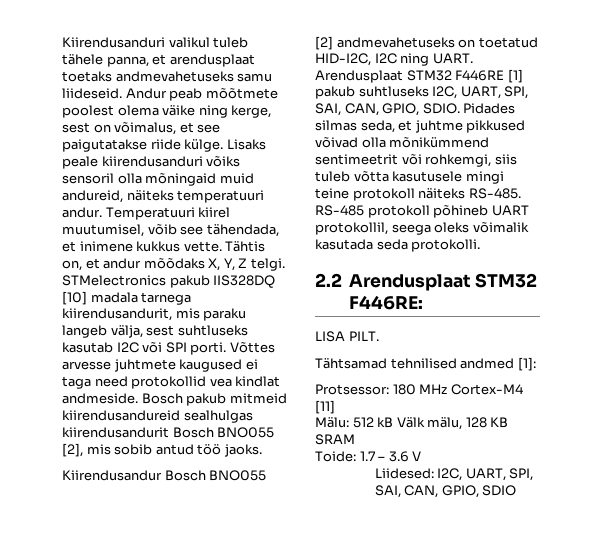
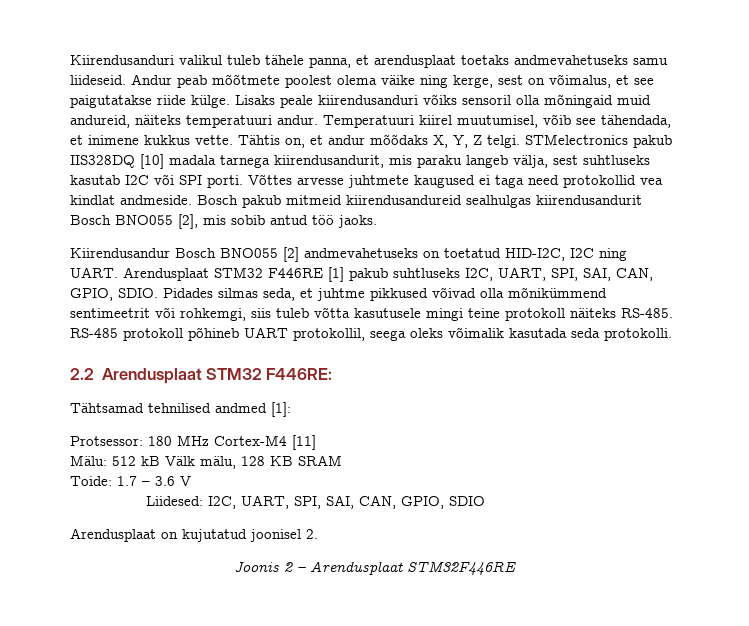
[315,331,379,342] // LISA PILT. -> (333, 374) none
(517, 490) none -> [70,528,318,542] [234,561,516,575] // Arendusplaat on kujutatud joonisel 2. // Joonis 2 – Arendusplaat STM32F446RE

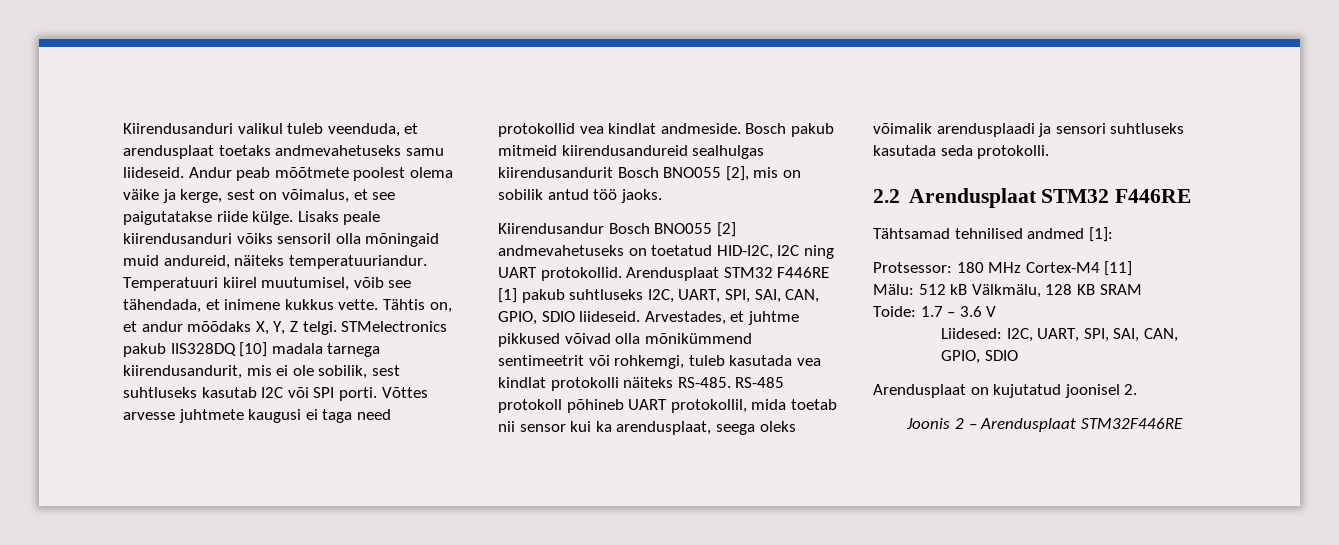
[265,55,351,68] tähele panna, -> [327,123,400,137] veenduda,
[420,75,448,88] ning -> [162,189,176,203] ja
[186,115,318,128] temperatuuri andur. -> [288,255,427,269] temperatuuriandur.
[417,155,548,168] paraku langeb välja, -> [276,365,368,379] ei ole sobilik,
[414,175,475,188] kaugused -> [248,409,302,423] kaugusi
[231,215,265,225] sobib -> [782,170,801,178] [498,189,543,200] on sobilik
[70,267,118,278] UART. -> [498,267,622,281] UART protokollid.
[118,288,295,301] SDIO. Pidades silmas seda, -> [541,311,726,325] SDIO liideseid. Arvestades,
[251,307,565,321] siis tuleb võtta kasutusele mingi teine protokoll -> [688,355,821,366] [498,377,619,391] tuleb kasutada vea kindlat protokolli
[370,327,504,341] seega oleks võimalik -> [751,399,837,410] [498,421,796,435] [873,123,1185,137] mida toetab nii sensor kui ka arendusplaat, seega oleks võimalik arendusplaadi ja sensori suhtluseks
[266,368,333,380] F446RE: -> [1115,189,1192,203] F446RE
[165,456,236,469] Välk mälu, -> [971,284,1041,298] Välkmälu,

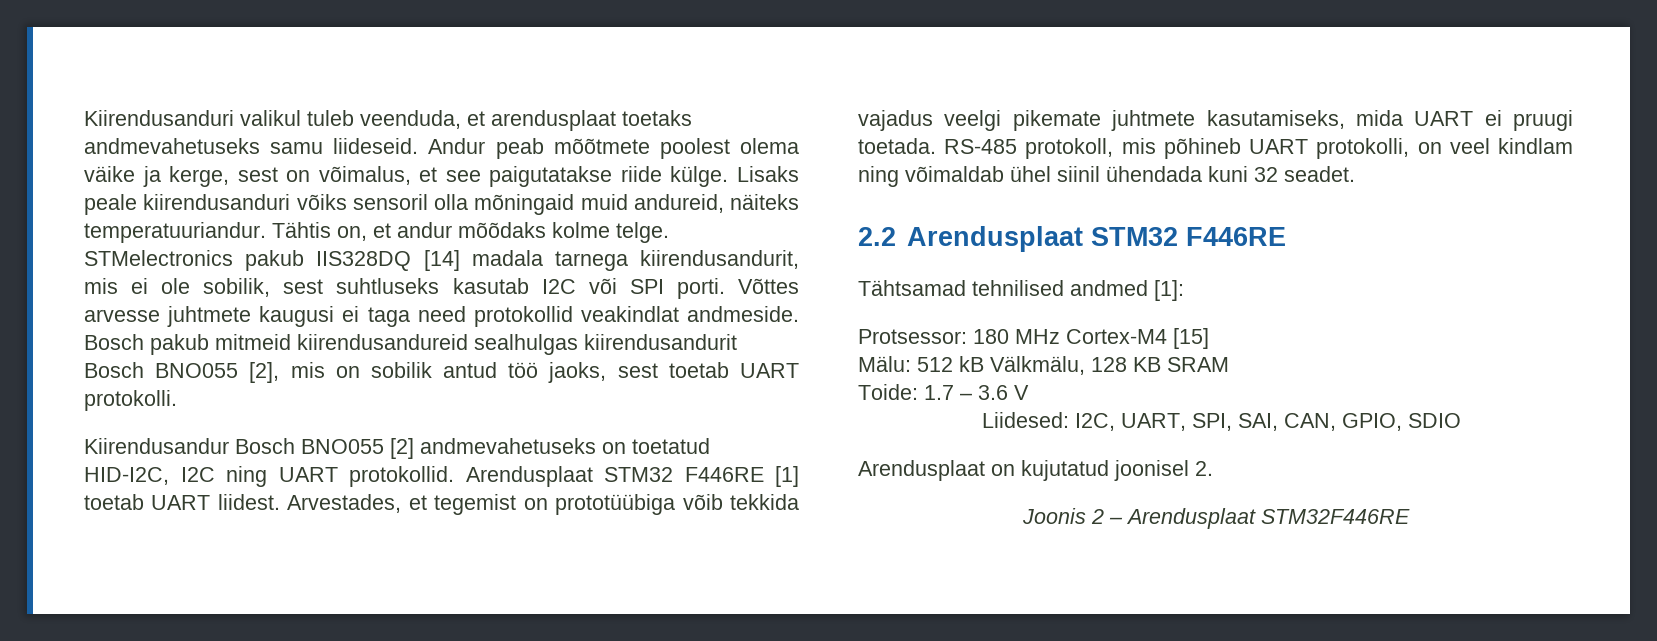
[123,277,412,291] [123,299,379,313] Temperatuuri kiirel muutumisel, võib see tähendada, et inimene kukkus vette. -> (266, 232) none
[255,321,337,335] X, Y, Z telgi. -> [552,222,669,243] kolme telge.
[239,342,268,357] [10] -> [423,250,460,271] [14]
[579,123,657,134] vea kindlat -> [580,306,679,322] veakindlat
[620,189,662,203] jaoks. -> [548,362,799,383] [84,390,177,411] jaoks, sest toetab UART protokolli.
[521,289,820,303] [498,311,799,325] [498,333,752,347] [498,355,821,369] [498,377,785,391] [498,399,837,413] [498,421,796,435] [873,123,1185,137] [873,145,1050,159] pakub suhtluseks I2C, UART, SPI, SAI, CAN, GPIO, SDIO liideseid. Arvestades, et juhtme pikkused võivad olla mõnikümmend sentimeetrit või rohkemgi, tuleb kasutada vea kindlat protokolli näiteks RS-485. RS-485 protokoll põhineb UART protokollil, mida toetab nii sensor kui ka arendusplaat, seega oleks võimalik arendusplaadi ja sensori suhtluseks kasutada seda protokolli. -> [84,494,800,515] [858,110,1573,131] [858,138,1573,159] [858,166,1355,187] toetab UART liidest. Arvestades, et tegemist on prototüübiga võib tekkida vajadus veelgi pikemate juhtmete kasutamiseks, mida UART ei pruugi toetada. RS-485 protokoll, mis põhineb UART protokolli, on veel kindlam ning võimaldab ühel siinil ühendada kuni 32 seadet.
[1104,261,1133,276] [11] -> [1173,328,1209,349] [15]

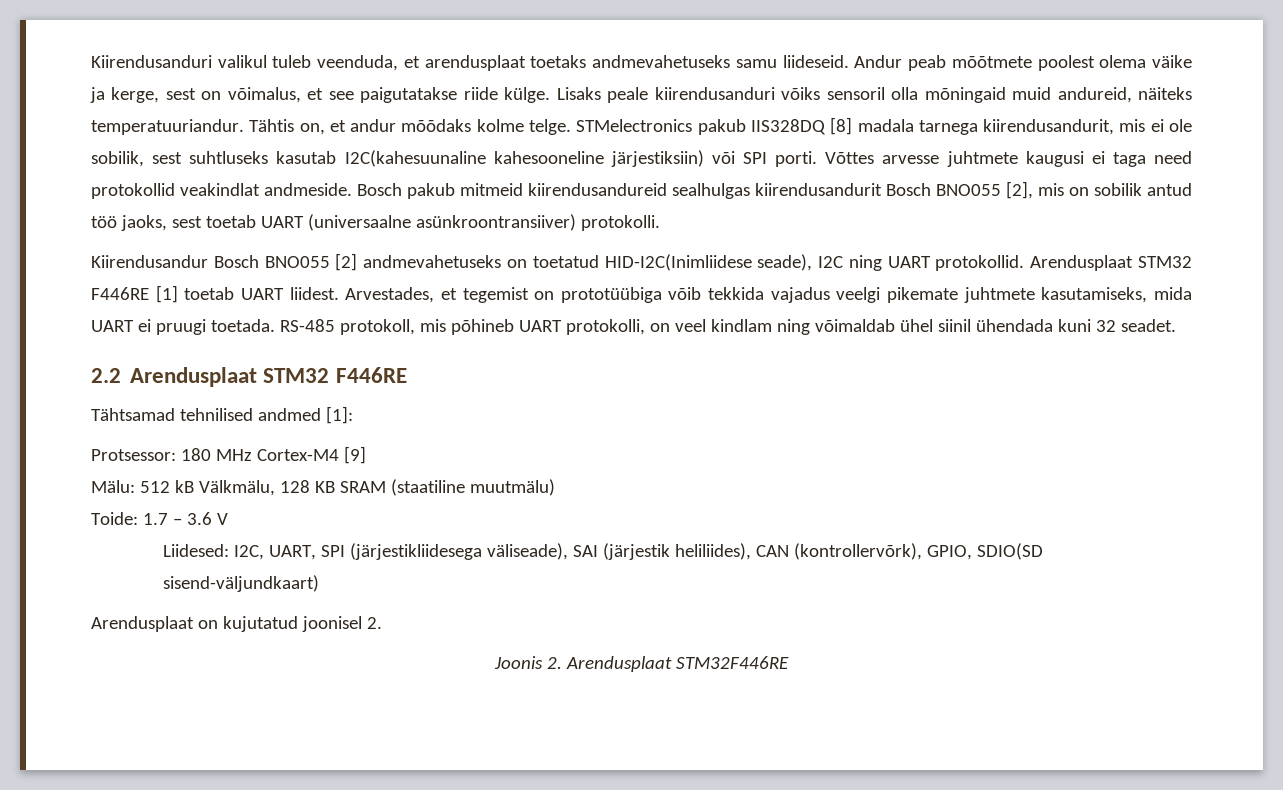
[423,250,460,271] [14] -> [830,117,853,135] [8]
[541,279,576,294] I2C -> [344,150,704,167] I2C(kahesuunaline kahesooneline järjestiksiin)
(799, 370) none -> [307,214,576,231] (universaalne asünkroontransiiver)
[84,467,169,485] HID-I2C, -> [604,254,813,271] HID-I2C(Inimliidese seade),
[1173,328,1209,349] [15] -> [343,446,366,464] [9]
(1229, 364) none -> [390,479,555,496] (staatiline muutmälu)
[1192,413,1462,431] SPI, SAI, CAN, GPIO, SDIO -> [321,543,1044,560] [163,575,320,592] SPI (järjestikliidesega väliseade), SAI (järjestik heliliides), CAN (kontrollervõrk), GPIO, SDIO(SD sisend-väljundkaart)
[1090,509,1123,524] 2 – -> [547,657,563,669] 2.

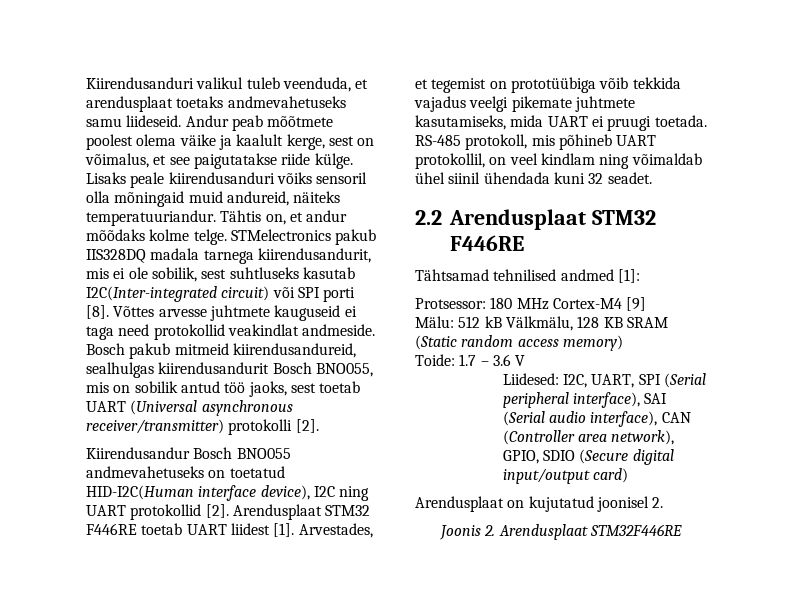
(105, 95) none -> [236,134,284,146] kaalult
[830,117,853,135] [8] -> (146, 256) none
[344,150,818,167] I2C(kahesuunaline kahesooneline järjestiksiin) või SPI porti. -> [86,286,356,302] [86,305,109,319] I2C(Inter-integrated circuit) või SPI porti [8].
[1025,151,1084,167] kaugusi -> [274,305,341,321] kauguseid
[528,183,667,196] kiirendusandureid -> [232,343,356,358] kiirendusandureid,
[936,181,1033,199] BNO055 [2], -> [315,363,373,377] BNO055,
[307,214,660,231] (universaalne asünkroontransiiver) protokolli. -> [130,400,293,416] [86,419,319,435] (Universal asynchronous receiver/transmitter) protokolli [2].
[335,253,358,271] [2] -> (291, 453) none
[604,254,813,271] HID-I2C(Inimliidese seade), -> [86,485,310,501] HID-I2C(Human interface device),
[935,255,1193,271] [91,285,339,303] protokollid. Arendusplaat STM32 F446RE [1] toetab UART liidest. -> [130,504,371,520] [86,523,295,537] protokollid [2]. Arendusplaat STM32 F446RE toetab UART liidest [1].
[565,319,645,335] protokolli, -> [415,153,485,169] protokollil,
[390,479,555,496] (staatiline muutmälu) -> [415,335,623,351] (Static random access memory)
[350,543,1044,560] [163,575,320,592] (järjestikliidesega väliseade), SAI (järjestik heliliides), CAN (kontrollervõrk), GPIO, SDIO(SD sisend-väljundkaart) -> [663,373,706,388] [502,392,668,408] [502,411,691,427] [502,430,675,445] [502,449,674,465] [502,468,628,484] (Serial peripheral interface), SAI (Serial audio interface), CAN (Controller area network), GPIO, SDIO (Secure digital input/output card)

